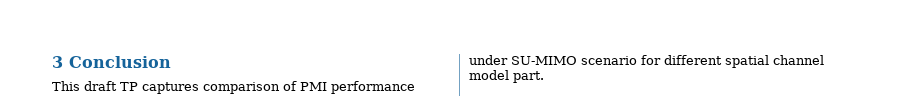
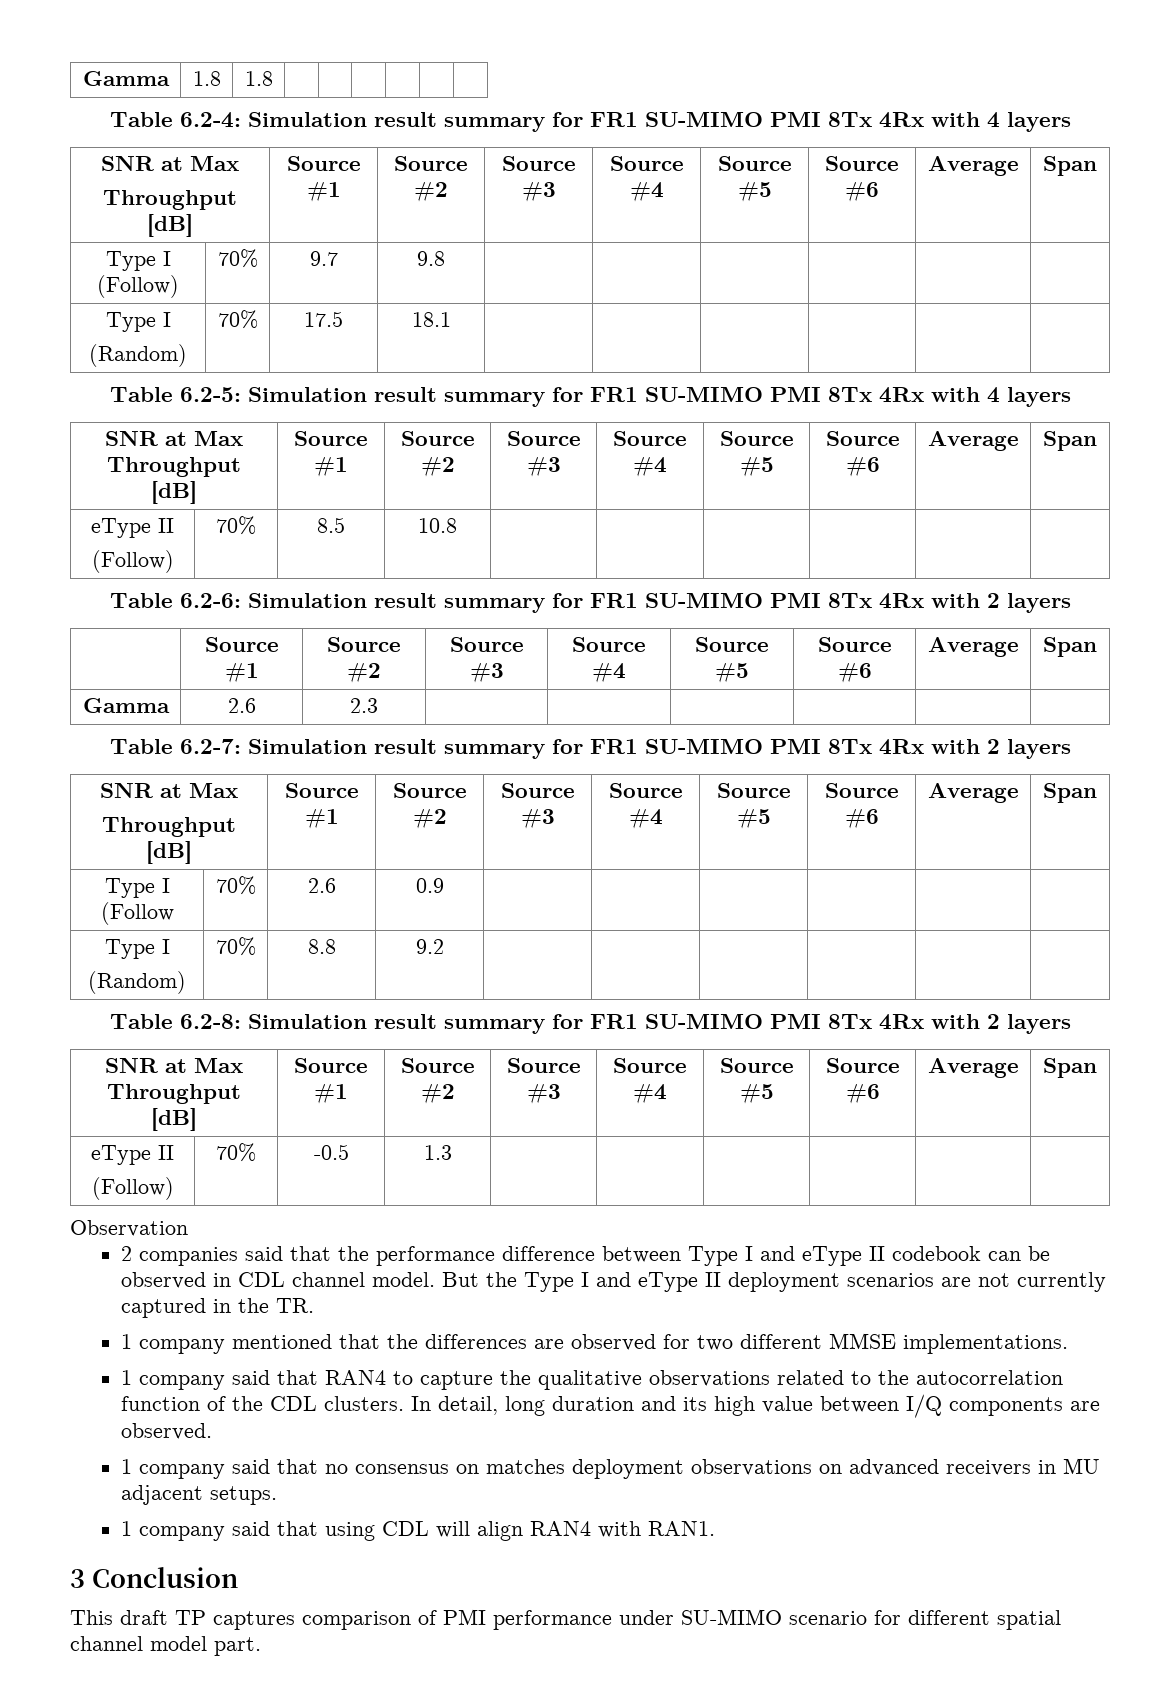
(52, 62) none -> [82,71,170,86] [192,71,221,86] [244,71,273,86] [109,112,1071,132] [101,156,239,171] [103,190,237,210] [147,214,193,237] [286,156,361,171] [306,182,341,202] [394,156,468,171] [414,182,448,202] [501,156,576,171] [521,182,556,202] [609,156,684,171] [629,182,664,202] [717,156,792,171] [737,182,772,202] [825,156,899,171] [845,182,879,202] [927,156,1019,176] [1043,156,1097,176] [105,251,171,271] [97,275,179,298] [217,249,258,268] [309,251,338,266] [417,251,445,266] [105,312,171,332] [89,344,187,367] [217,310,258,329] [304,311,343,327] [411,312,451,327] [109,387,1071,407] [105,431,243,446] [107,457,241,477] [151,481,197,504] [294,431,368,446] [314,457,348,477] [400,431,475,446] [420,457,455,477] [506,431,581,446] [526,457,561,477] [613,431,687,446] [633,457,667,477] [719,431,794,446] [739,457,774,477] [825,431,900,446] [845,457,880,477] [927,431,1019,451] [1043,431,1097,451] [91,518,174,538] [91,550,174,573] [216,516,256,535] [317,517,345,533] [418,518,457,533] [109,593,1071,613] [204,637,279,652] [224,663,259,683] [327,637,401,652] [347,663,381,683] [449,637,524,652] [469,663,504,683] [572,637,646,652] [592,663,626,683] [695,637,769,652] [715,663,749,683] [817,637,892,652] [837,663,872,683] [927,637,1019,657] [1043,637,1097,657] [82,698,170,713] [227,698,256,713] [350,698,378,713] [109,739,1071,759] [100,783,238,798] [102,817,236,837] [146,841,192,864] [284,783,359,798] [304,809,339,829] [392,783,467,798] [412,809,447,829] [500,783,575,798] [520,809,555,829] [608,783,683,798] [628,809,663,829] [716,783,791,798] [736,809,771,829] [824,783,899,798] [844,809,879,829] [927,783,1019,803] [1043,783,1097,803] [104,878,170,898] [100,902,174,925] [215,876,256,895] [307,878,336,893] [415,878,444,893] [104,939,170,959] [88,971,186,994] [215,937,256,956] [307,939,336,954] [415,939,444,954] [109,1014,1071,1034] [105,1058,243,1073] [107,1084,241,1104] [151,1108,197,1131] [294,1058,368,1073] [314,1084,348,1104] [400,1058,475,1073] [420,1084,455,1104] [506,1058,581,1073] [526,1084,561,1104] [613,1058,687,1073] [633,1084,667,1104] [719,1058,794,1073] [739,1084,774,1104] [825,1058,900,1073] [845,1084,880,1104] [927,1058,1019,1078] [1043,1058,1097,1078] [91,1145,174,1165] [91,1177,174,1200] [216,1143,256,1162] [313,1144,349,1160] [423,1145,452,1160] [70,1220,188,1237] [121,1246,1051,1266] [121,1272,1107,1292] [121,1298,315,1318] [121,1333,1069,1354] [121,1370,1064,1390] [121,1394,1101,1418] [121,1423,213,1440] [121,1458,1101,1479] [121,1485,278,1505] [121,1521,716,1541] Gamma | 1.8 | 1.8 | | | | | | // Table 6.2-4: Simulation result summary for FR1 SU-MIMO PMI 8Tx 4Rx with 4 layers // SNR at Max // Throughput [dB] | Source #1 | Source #2 | Source #3 | Source #4 | Source #5 | Source #6 | Average | Span // Type I (Follow) | 70% | 9.7 | 9.8 | | | | | | // Type I // (Random) | 70% | 17.5 | 18.1 | | | | | | // Table 6.2-5: Simulation result summary for FR1 SU-MIMO PMI 8Tx 4Rx with 4 layers // SNR at Max Throughput [dB] | Source #1 | Source #2 | Source #3 | Source #4 | Source #5 | Source #6 | Average | Span // eType II // (Follow) | 70% | 8.5 | 10.8 | | | | | | // Table 6.2-6: Simulation result summary for FR1 SU-MIMO PMI 8Tx 4Rx with 2 layers // | Source #1 | Source #2 | Source #3 | Source #4 | Source #5 | Source #6 | Average | Span // Gamma | 2.6 | 2.3 | | | | | | // Table 6.2-7: Simulation result summary for FR1 SU-MIMO PMI 8Tx 4Rx with 2 layers // SNR at Max // Throughput [dB] | Source #1 | Source #2 | Source #3 | Source #4 | Source #5 | Source #6 | Average | Span // Type I (Follow | 70% | 2.6 | 0.9 | | | | | | // Type I // (Random) | 70% | 8.8 | 9.2 | | | | | | // Table 6.2-8: Simulation result summary for FR1 SU-MIMO PMI 8Tx 4Rx with 2 layers // SNR at Max Throughput [dB] | Source #1 | Source #2 | Source #3 | Source #4 | Source #5 | Source #6 | Average | Span // eType II // (Follow) | 70% | -0.5 | 1.3 | | | | | | // Observation // 2 companies said that the performance difference between Type I and eType II codebook can be observed in CDL channel model. But the Type I and eType II deployment scenarios are not currently captured in the TR. // 1 company mentioned that the differences are observed for two different MMSE implementations. // 1 company said that RAN4 to capture the qualitative observations related to the autocorrelation function of the CDL clusters. In detail, long duration and its high value between I/Q components are observed. // 1 company said that no consensus on matches deployment observations on advanced receivers in MU adjacent setups. // 1 company said that using CDL will align RAN4 with RAN1. //

